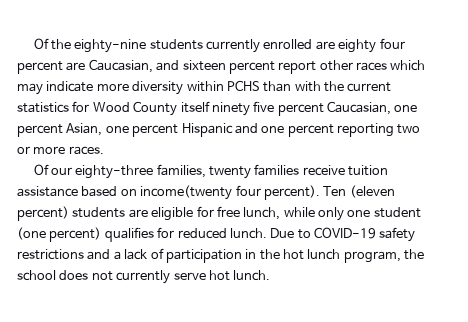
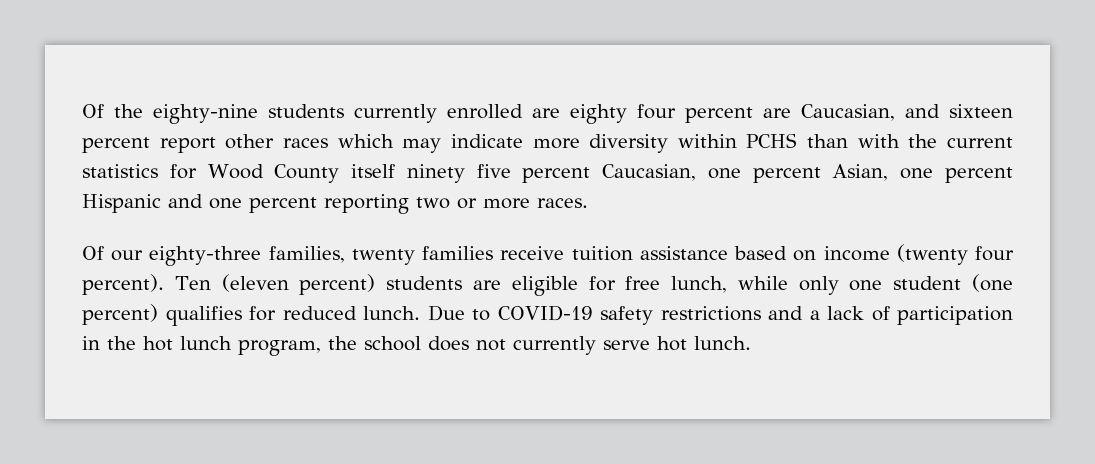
[140,185,233,200] income(twenty -> [823,244,968,265] income (twenty

